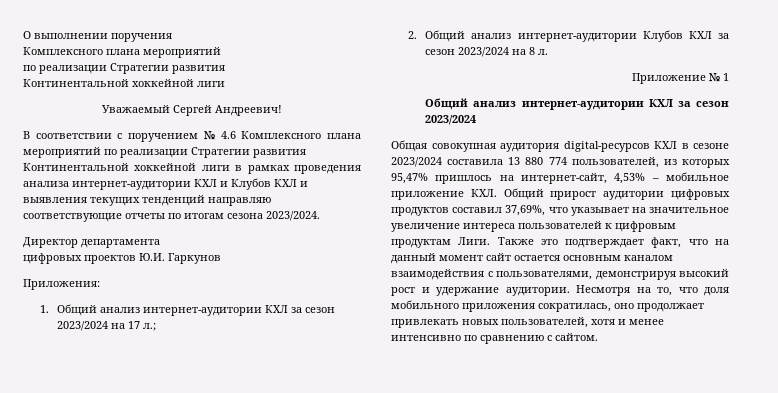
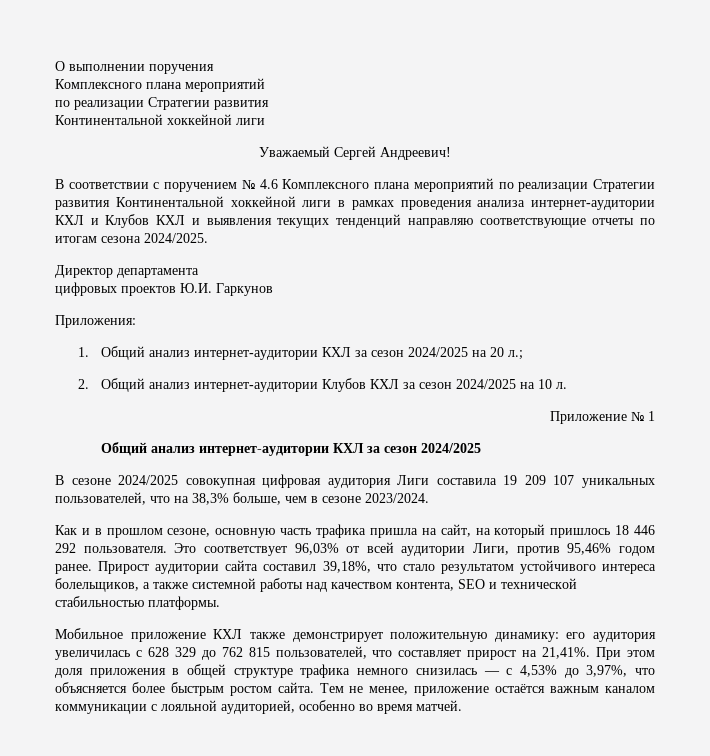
[266,211,320,221] 2023/2024. -> [144,233,208,243] 2024/2025.
[57,321,141,331] 2023/2024 на 17 -> [407,347,504,357] 2024/2025 на 20
[458,47,536,57] 2023/2024 на 8 -> [455,379,552,389] 2024/2025 на 10
[425,115,477,125] [391,140,729,152] [391,157,730,168] [391,172,729,184] [391,188,730,200] [391,205,729,216] [391,221,676,232] [391,237,729,248] [391,253,673,264] [391,269,729,280] [391,285,729,296] [391,300,704,312] [391,317,664,328] [391,333,598,344] 2023/2024 // Общая совокупная аудитория digital-ресурсов КХЛ в сезоне 2023/2024 составила 13 880 774 пользователей, из которых 95,47% пришлось на интернет-сайт, 4,53% – мобильное приложение КХЛ. Общий прирост аудитории цифровых продуктов составил 37,69%, что указывает на значительное увеличение интереса пользователей к цифровым продуктам Лиги. Также это подтверждает факт, что на данный момент сайт остается основным каналом взаимодействия с пользователями, демонстрируя высокий рост и удержание аудитории. Несмотря на то, что доля мобильного приложения сократилась, оно продолжает привлекать новых пользователей, хотя и менее интенсивно по сравнению с сайтом. -> [420,443,481,453] [55,474,655,488] [55,492,429,505] [55,524,656,538] [55,542,655,556] [55,560,657,574] [55,578,577,592] [55,596,220,610] [55,628,656,642] [55,646,655,660] [55,664,655,678] [55,682,656,696] [55,700,462,714] 2024/2025 // В сезоне 2024/2025 совокупная цифровая аудитория Лиги составила 19 209 107 уникальных пользователей, что на 38,3% больше, чем в сезоне 2023/2024. // Как и в прошлом сезоне, основную часть трафика пришла на сайт, на который пришлось 18 446 292 пользователя. Это соответствует 96,03% от всей аудитории Лиги, против 95,46% годом ранее. Прирост аудитории сайта составил 39,18%, что стало результатом устойчивого интереса болельщиков, а также системной работы над качеством контента, SEO и технической стабильностью платформы. // Мобильное приложение КХЛ также демонстрирует положительную динамику: его аудитория увеличилась с 628 329 до 762 815 пользователей, что составляет прирост на 21,41%. При этом доля приложения в общей структуре трафика немного снизилась — с 4,53% до 3,97%, что объясняется более быстрым ростом сайта. Тем не менее, приложение остаётся важным каналом коммуникации с лояльной аудиторией, особенно во время матчей.

